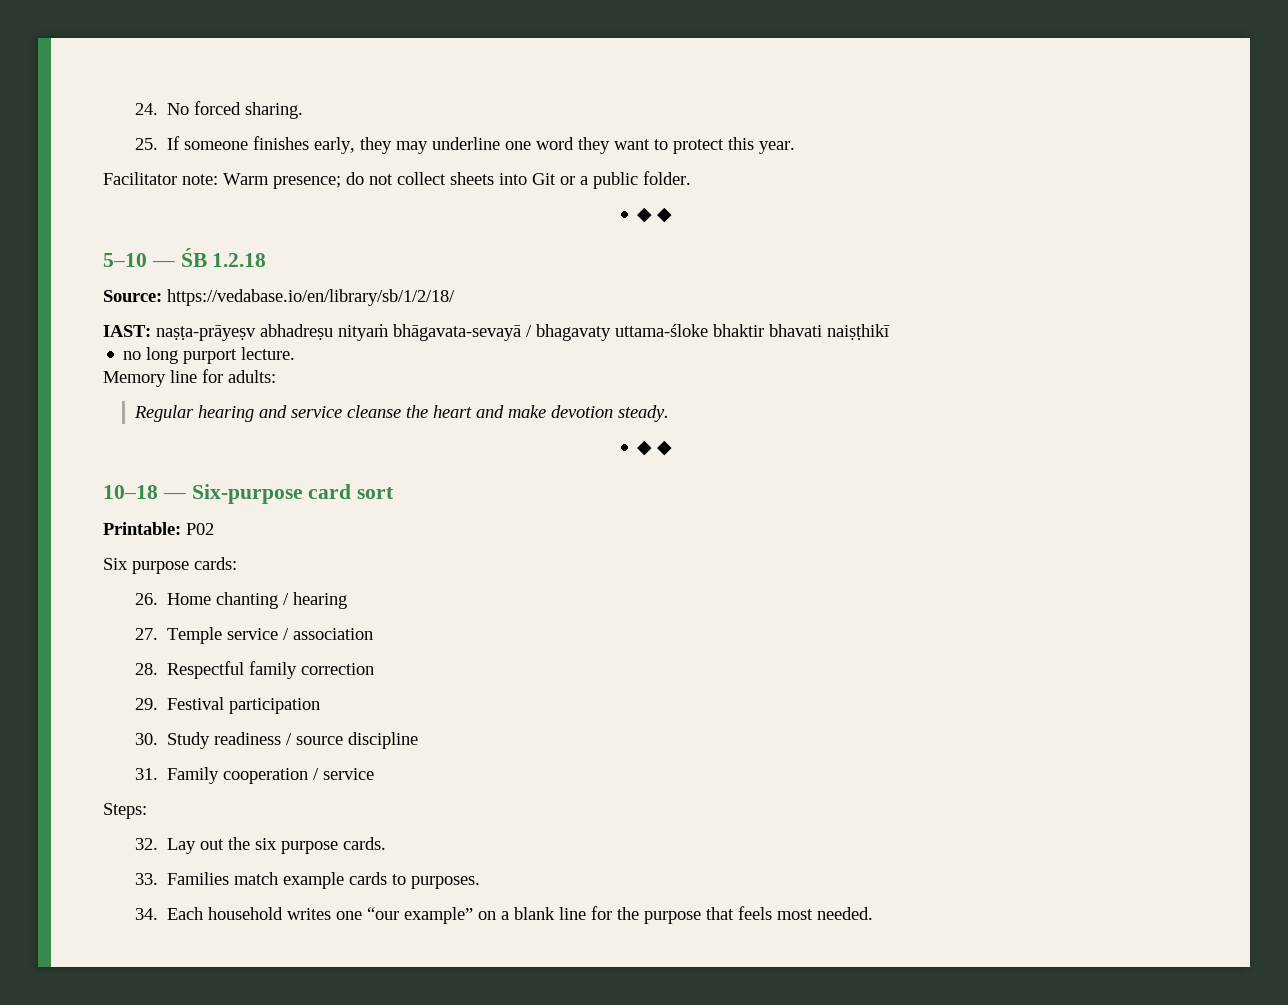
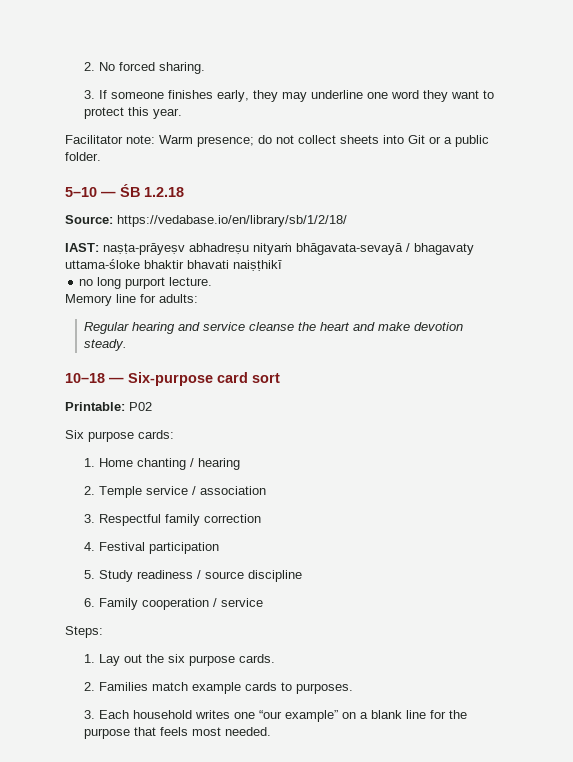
[135,103,159,115] 24. -> [83,62,95,71] 2.
[135,138,159,150] 25. -> [83,90,95,99] 3.
[637,207,673,223] // ◆ ◆ -> (101, 156) none
[637,440,673,456] // ◆ ◆ -> (127, 345) none
[135,593,159,605] 26. -> [83,458,95,467] 1.
[135,628,159,640] 27. -> [83,486,95,495] 2.
[135,663,159,675] 28. -> [83,514,95,523] 3.
[135,698,159,710] 29. -> [83,542,95,551] 4.
[135,733,159,745] 30. -> [83,570,95,579] 5.
[135,768,159,780] 31. -> [83,598,95,607] 6.
[135,838,159,850] 32. -> [83,654,95,663] 1.
[135,873,159,885] 33. -> [83,682,95,691] 2.
[135,908,159,920] 34. -> [83,710,95,719] 3.

